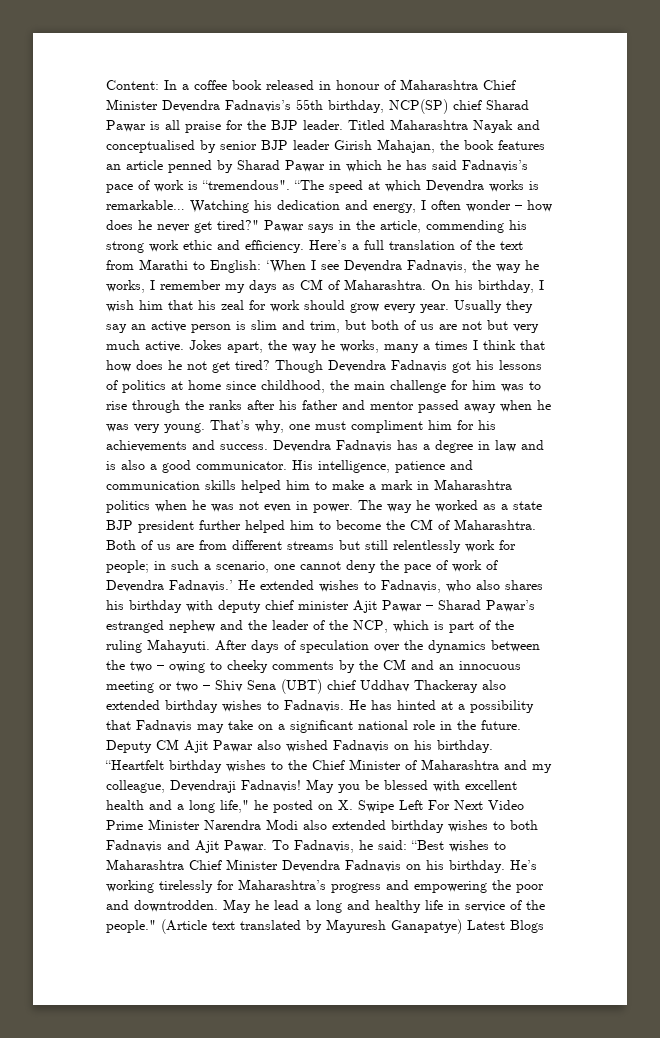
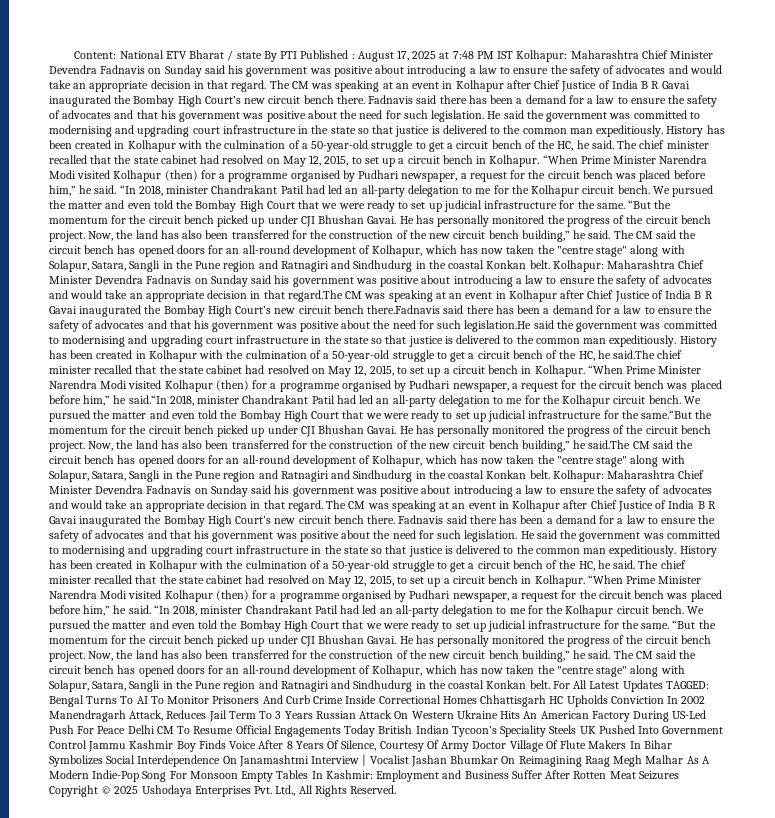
[164,79,516,90] [106,99,529,114] [106,119,540,133] [106,139,545,153] [106,160,528,173] [106,180,539,193] [106,200,552,213] [106,220,527,233] [106,240,523,253] [106,259,539,273] [106,279,544,293] [106,300,533,313] [106,320,539,333] [106,340,545,353] [106,360,542,373] [106,380,541,393] [106,400,551,413] [106,420,496,433] [106,440,544,453] [106,460,473,473] [106,479,512,493] [106,500,542,513] [106,519,536,533] [106,540,516,553] [106,560,498,573] [106,580,543,593] [106,600,535,613] [106,620,514,633] [106,639,540,653] [106,659,521,673] [106,679,506,694] [106,700,534,713] [106,720,521,733] [106,739,493,753] [105,759,552,773] [106,779,517,793] [106,800,524,813] [106,819,538,833] [106,840,506,853] [106,859,537,873] [106,879,544,893] [106,899,545,913] [106,919,544,934] In a coffee book released in honour of Maharashtra Chief Minister Devendra Fadnavis’s 55th birthday, NCP(SP) chief Sharad Pawar is all praise for the BJP leader. Titled Maharashtra Nayak and conceptualised by senior BJP leader Girish Mahajan, the book features an article penned by Sharad Pawar in which he has said Fadnavis’s pace of work is “tremendous". “The speed at which Devendra works is remarkable… Watching his dedication and energy, I often wonder – how does he never get tired?" Pawar says in the article, commending his strong work ethic and efficiency. Here’s a full translation of the text from Marathi to English: ‘When I see Devendra Fadnavis, the way he works, I remember my days as CM of Maharashtra. On his birthday, I wish him that his zeal for work should grow every year. Usually they say an active person is slim and trim, but both of us are not but very much active. Jokes apart, the way he works, many a times I think that how does he not get tired? Though Devendra Fadnavis got his lessons of politics at home since childhood, the main challenge for him was to rise through the ranks after his father and mentor passed away when he was very young. That’s why, one must compliment him for his achievements and success. Devendra Fadnavis has a degree in law and is also a good communicator. His intelligence, patience and communication skills helped him to make a mark in Maharashtra politics when he was not even in power. The way he worked as a state BJP president further helped him to become the CM of Maharashtra. Both of us are from different streams but still relentlessly work for people; in such a scenario, one cannot deny the pace of work of Devendra Fadnavis.’ He extended wishes to Fadnavis, who also shares his birthday with deputy chief minister Ajit Pawar – Sharad Pawar’s estranged nephew and the leader of the NCP, which is part of the ruling Mahayuti. After days of speculation over the dynamics between the two – owing to cheeky comments by the CM and an innocuous meeting or two – Shiv Sena (UBT) chief Uddhav Thackeray also extended birthday wishes to Fadnavis. He has hinted at a possibility that Fadnavis may take on a significant national role in the future. Deputy CM Ajit Pawar also wished Fadnavis on his birthday. “Heartfelt birthday wishes to the Chief Minister of Maharashtra and my colleague, Devendraji Fadnavis! May you be blessed with excellent health and a long life," he posted on X. Swipe Left For Next Video Prime Minister Narendra Modi also extended birthday wishes to both Fadnavis and Ajit Pawar. To Fadnavis, he said: “Best wishes to Maharashtra Chief Minister Devendra Fadnavis on his birthday. He’s working tirelessly for Maharashtra’s progress and empowering the poor and downtrodden. May he lead a long and healthy life in service of the people." (Article text translated by Mayuresh Ganapatye) Latest Blogs -> [119,50,714,62] [49,65,722,77] [49,80,690,92] [49,95,718,107] [49,110,700,122] [49,125,725,137] [49,140,709,152] [49,155,708,167] [49,170,706,182] [49,185,714,197] [49,200,672,212] [49,215,711,227] [49,230,697,242] [49,245,685,257] [49,260,705,272] [49,275,712,287] [49,290,713,302] [49,305,713,317] [49,320,717,332] [49,335,717,347] [49,350,683,362] [49,365,702,377] [49,380,722,392] [49,395,701,407] [49,410,713,422] [49,425,711,437] [49,440,694,452] [49,455,685,467] [49,470,705,482] [49,485,712,497] [49,500,716,512] [49,515,716,527] [49,530,720,542] [49,545,717,557] [49,560,686,572] [49,575,702,587] [49,590,722,602] [49,605,705,617] [49,620,716,632] [49,635,711,647] [49,650,697,662] [49,665,685,677] [49,680,709,692] [49,695,706,707] [49,710,707,722] [49,725,724,737] [49,740,672,752] [49,754,710,767] [49,770,679,782] [49,785,397,797] National ETV Bharat / state By PTI Published : August 17, 2025 at 7:48 PM IST Kolhapur: Maharashtra Chief Minister Devendra Fadnavis on Sunday said his government was positive about introducing a law to ensure the safety of advocates and would take an appropriate decision in that regard. The CM was speaking at an event in Kolhapur after Chief Justice of India B R Gavai inaugurated the Bombay High Court’s new circuit bench there. Fadnavis said there has been a demand for a law to ensure the safety of advocates and that his government was positive about the need for such legislation. He said the government was committed to modernising and upgrading court infrastructure in the state so that justice is delivered to the common man expeditiously. History has been created in Kolhapur with the culmination of a 50-year-old struggle to get a circuit bench of the HC, he said. The chief minister recalled that the state cabinet had resolved on May 12, 2015, to set up a circuit bench in Kolhapur. “When Prime Minister Narendra Modi visited Kolhapur (then) for a programme organised by Pudhari newspaper, a request for the circuit bench was placed before him,” he said. “In 2018, minister Chandrakant Patil had led an all-party delegation to me for the Kolhapur circuit bench. We pursued the matter and even told the Bombay High Court that we were ready to set up judicial infrastructure for the same. “But the momentum for the circuit bench picked up under CJI Bhushan Gavai. He has personally monitored the progress of the circuit bench project. Now, the land has also been transferred for the construction of the new circuit bench building,” he said. The CM said the circuit bench has opened doors for an all-round development of Kolhapur, which has now taken the "centre stage" along with Solapur, Satara, Sangli in the Pune region and Ratnagiri and Sindhudurg in the coastal Konkan belt. Kolhapur: Maharashtra Chief Minister Devendra Fadnavis on Sunday said his government was positive about introducing a law to ensure the safety of advocates and would take an appropriate decision in that regard.The CM was speaking at an event in Kolhapur after Chief Justice of India B R Gavai inaugurated the Bombay High Court’s new circuit bench there.Fadnavis said there has been a demand for a law to ensure the safety of advocates and that his government was positive about the need for such legislation.He said the government was committed to modernising and upgrading court infrastructure in the state so that justice is delivered to the common man expeditiously. History has been created in Kolhapur with the culmination of a 50-year-old struggle to get a circuit bench of the HC, he said.The chief minister recalled that the state cabinet had resolved on May 12, 2015, to set up a circuit bench in Kolhapur. “When Prime Minister Narendra Modi visited Kolhapur (then) for a programme organised by Pudhari newspaper, a request for the circuit bench was placed before him,” he said.“In 2018, minister Chandrakant Patil had led an all-party delegation to me for the Kolhapur circuit bench. We pursued the matter and even told the Bombay High Court that we were ready to set up judicial infrastructure for the same.“But the momentum for the circuit bench picked up under CJI Bhushan Gavai. He has personally monitored the progress of the circuit bench project. Now, the land has also been transferred for the construction of the new circuit bench building,” he said.The CM said the circuit bench has opened doors for an all-round development of Kolhapur, which has now taken the "centre stage" along with Solapur, Satara, Sangli in the Pune region and Ratnagiri and Sindhudurg in the coastal Konkan belt. Kolhapur: Maharashtra Chief Minister Devendra Fadnavis on Sunday said his government was positive about introducing a law to ensure the safety of advocates and would take an appropriate decision in that regard. The CM was speaking at an event in Kolhapur after Chief Justice of India B R Gavai inaugurated the Bombay High Court’s new circuit bench there. Fadnavis said there has been a demand for a law to ensure the safety of advocates and that his government was positive about the need for such legislation. He said the government was committed to modernising and upgrading court infrastructure in the state so that justice is delivered to the common man expeditiously. History has been created in Kolhapur with the culmination of a 50-year-old struggle to get a circuit bench of the HC, he said. The chief minister recalled that the state cabinet had resolved on May 12, 2015, to set up a circuit bench in Kolhapur. “When Prime Minister Narendra Modi visited Kolhapur (then) for a programme organised by Pudhari newspaper, a request for the circuit bench was placed before him,” he said. “In 2018, minister Chandrakant Patil had led an all-party delegation to me for the Kolhapur circuit bench. We pursued the matter and even told the Bombay High Court that we were ready to set up judicial infrastructure for the same. “But the momentum for the circuit bench picked up under CJI Bhushan Gavai. He has personally monitored the progress of the circuit bench project. Now, the land has also been transferred for the construction of the new circuit bench building,” he said. The CM said the circuit bench has opened doors for an all-round development of Kolhapur, which has now taken the "centre stage" along with Solapur, Satara, Sangli in the Pune region and Ratnagiri and Sindhudurg in the coastal Konkan belt. For All Latest Updates TAGGED: Bengal Turns To AI To Monitor Prisoners And Curb Crime Inside Correctional Homes Chhattisgarh HC Upholds Conviction In 2002 Manendragarh Attack, Reduces Jail Term To 3 Years Russian Attack On Western Ukraine Hits An American Factory During US-Led Push For Peace Delhi CM To Resume Official Engagements Today British Indian Tycoon’s Speciality Steels UK Pushed Into Government Control Jammu Kashmir Boy Finds Voice After 8 Years Of Silence, Courtesy Of Army Doctor Village Of Flute Makers In Bihar Symbolizes Social Interdependence On Janamashtmi Interview | Vocalist Jashan Bhumkar On Reimagining Raag Megh Malhar As A Modern Indie-Pop Song For Monsoon Empty Tables In Kashmir: Employment and Business Suffer After Rotten Meat Seizures Copyright © 2025 Ushodaya Enterprises Pvt. Ltd., All Rights Reserved.

